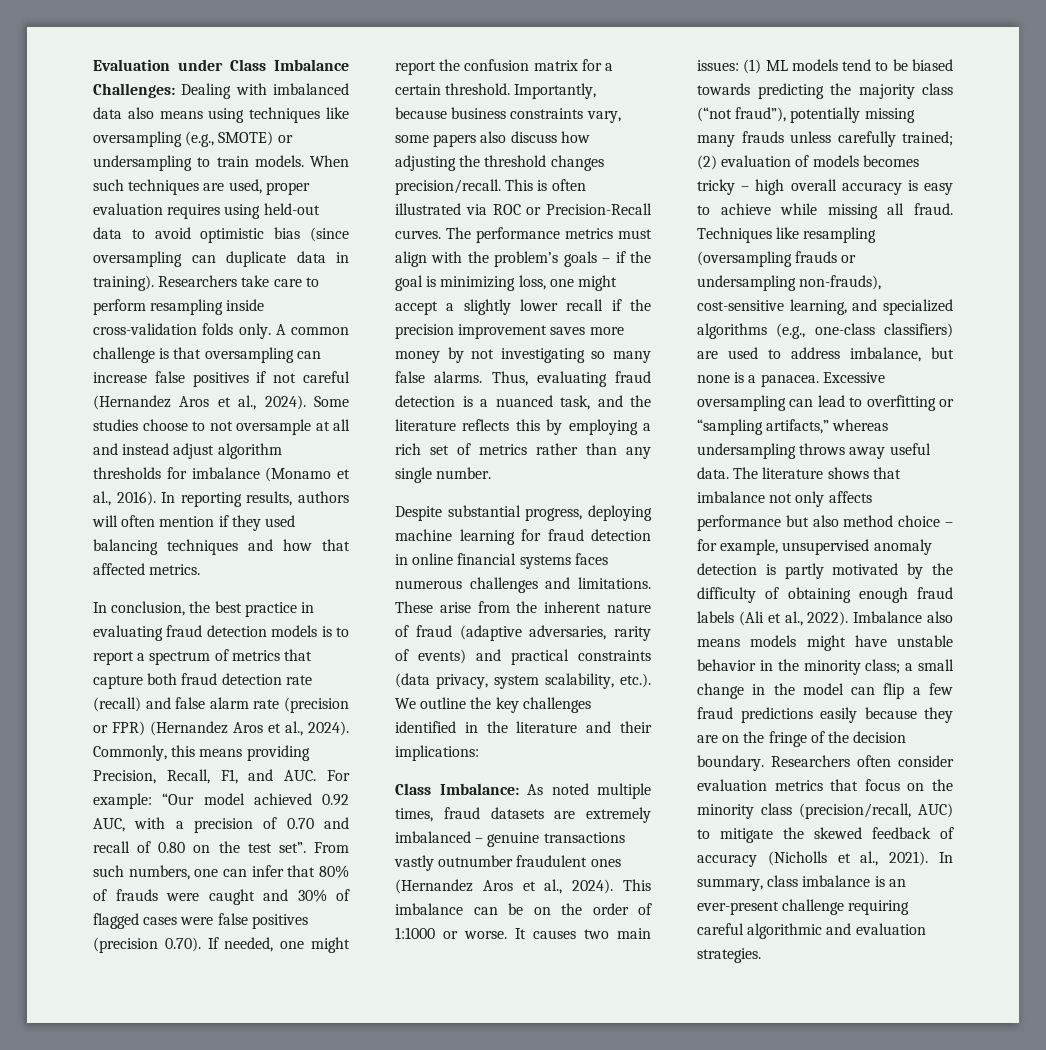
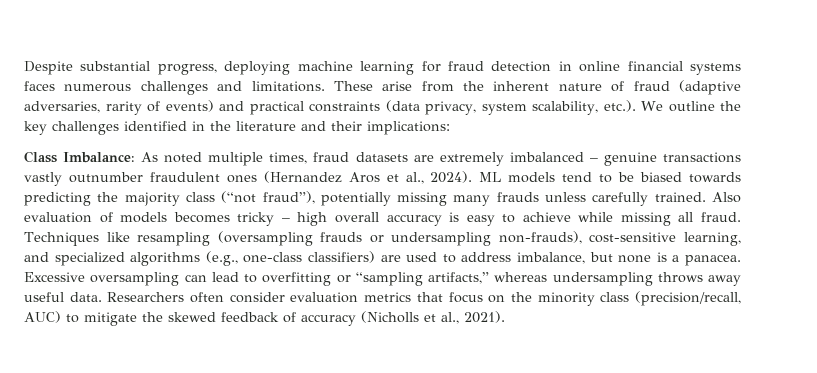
[93,59,349,71] [93,83,349,99] [93,107,349,123] [93,131,293,147] [93,155,349,171] [93,179,310,195] [93,203,320,219] [93,227,349,243] [93,251,349,267] [93,275,319,291] [93,299,265,315] [93,323,349,339] [93,347,321,363] [93,371,350,387] [93,395,349,410] [93,419,350,435] [93,443,282,459] [93,467,350,482] [93,491,349,507] [92,515,295,531] [93,539,350,555] [93,563,201,575] [93,601,314,617] [93,625,349,641] [93,649,312,665] [93,673,312,689] [93,697,349,713] [93,721,349,736] [93,745,310,761] [93,769,350,784] [93,793,349,809] [93,817,349,833] [93,841,349,853] [93,865,349,880] [93,889,350,905] [93,913,308,929] [93,937,350,953] [395,59,613,75] [395,83,597,99] [395,107,621,123] [395,131,590,147] [395,155,604,171] [395,179,586,195] [395,203,652,215] [395,227,652,243] [395,251,651,267] [395,275,617,291] [395,299,651,315] [395,324,624,339] [395,347,651,363] [395,371,651,387] [395,395,651,410] [395,419,651,435] [395,443,651,459] [395,467,492,483] Evaluation under Class Imbalance Challenges: Dealing with imbalanced data also means using techniques like oversampling (e.g., SMOTE) or undersampling to train models. When such techniques are used, proper evaluation requires using held-out data to avoid optimistic bias (since oversampling can duplicate data in training). Researchers take care to perform resampling inside cross-validation folds only. A common challenge is that oversampling can increase false positives if not careful (Hernandez Aros et al., 2024). Some studies choose to not oversample at all and instead adjust algorithm thresholds for imbalance (Monamo et al., 2016). In reporting results, authors will often mention if they used balancing techniques and how that affected metrics. // In conclusion, the best practice in evaluating fraud detection models is to report a spectrum of metrics that capture both fraud detection rate (recall) and false alarm rate (precision or FPR) (Hernandez Aros et al., 2024). Commonly, this means providing Precision, Recall, F1, and AUC. For example: “Our model achieved 0.92 AUC, with a precision of 0.70 and recall of 0.80 on the test set”. From such numbers, one can infer that 80% of frauds were caught and 30% of flagged cases were false positives (precision 0.70). If needed, one might report the confusion matrix for a certain threshold. Importantly, because business constraints vary, some papers also discuss how adjusting the threshold changes precision/recall. This is often illustrated via ROC or Precision-Recall curves. The performance metrics must align with the problem’s goals – if the goal is minimizing loss, one might accept a slightly lower recall if the precision improvement saves more money by not investigating so many false alarms. Thus, evaluating fraud detection is a nuanced task, and the literature reflects this by employing a rich set of metrics rather than any single number. // -> (24, 68) none
[623,879,651,891] [395,903,652,915] [395,927,651,939] [697,59,762,74] This imbalance can be on the order of 1:1000 or worse. It causes two main issues: (1) -> (473, 177) none
[902,131,953,146] [697,155,717,170] trained; (2) -> [654,192,741,203] trained. Also
[733,467,901,479] [697,491,872,507] [697,515,953,531] [697,539,932,555] [697,563,953,579] [697,587,953,603] [697,611,953,626] [697,635,953,651] [697,659,954,675] [697,683,953,699] [697,707,953,723] [697,731,907,747] [697,755,764,771] The literature shows that imbalance not only affects performance but also method choice – for example, unsupervised anomaly detection is partly motivated by the difficulty of obtaining enough fraud labels (Ali et al., 2022). Imbalance also means models might have unstable behavior in the minority class; a small change in the model can flip a few fraud predictions easily because they are on the fringe of the decision boundary. -> (102, 297) none
[939,852,953,863] [697,875,906,891] [697,899,910,915] [697,923,926,939] [697,948,761,963] In summary, class imbalance is an ever-present challenge requiring careful algorithmic and evaluation strategies. -> (505, 317) none

